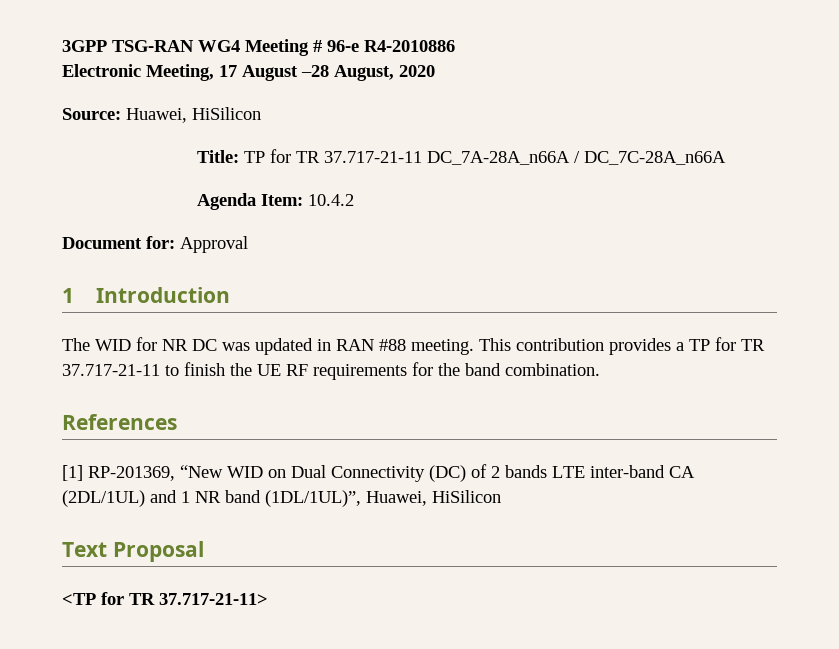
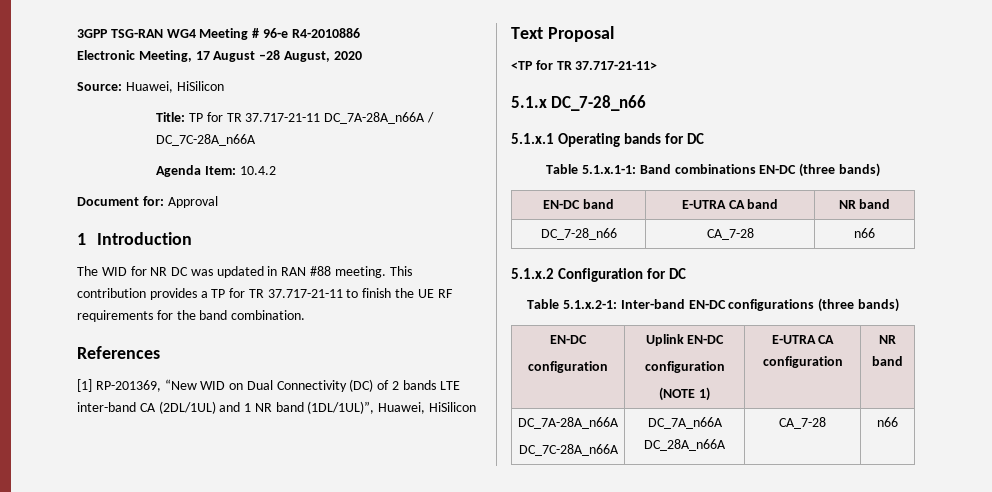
(268, 599) none -> [511,95,647,111] [511,133,705,147] [546,163,880,177] [543,199,614,209] [681,199,779,209] [838,199,891,209] [540,228,617,240] [706,228,754,240] [854,228,875,238] [511,268,687,282] [527,298,899,312] [550,335,587,344] [528,361,608,373] [645,334,725,346] [644,361,725,373] [659,387,710,401] [771,335,835,344] [762,356,843,368] [879,335,896,344] [872,356,903,366] [518,417,619,429] [518,444,619,456] [647,417,723,429] [644,439,726,451] [779,417,826,429] [877,417,898,427] // 5.1.x DC_7-28_n66 // 5.1.x.1 Operating bands for DC // Table 5.1.x.1-1: Band combinations EN-DC (three bands) // EN-DC band | E-UTRA CA band | NR band // DC_7-28_n66 | CA_7-28 | n66 // 5.1.x.2 Configuration for DC // Table 5.1.x.2-1: Inter-band EN-DC configurations (three bands) // EN-DC // configuration | Uplink EN-DC // configuration // (NOTE 1) | E-UTRA CA configuration | NR band // DC_7A-28A_n66A // DC_7C-28A_n66A | DC_7A_n66A DC_28A_n66A | CA_7-28 | n66

